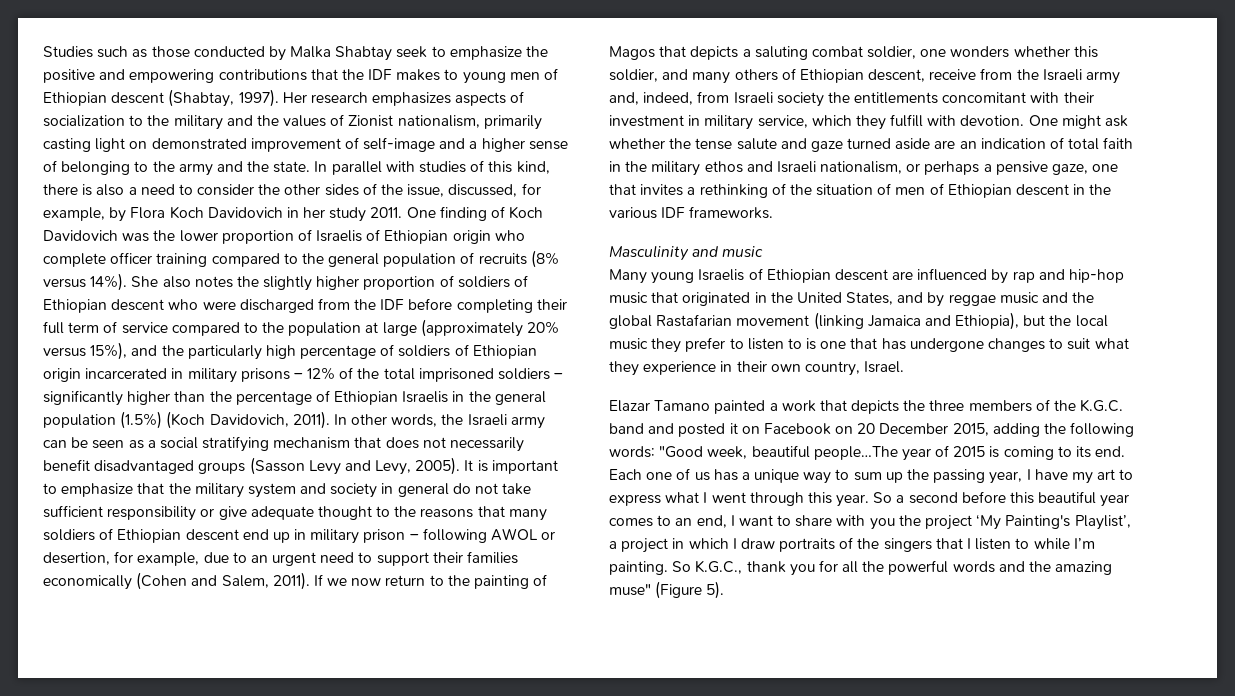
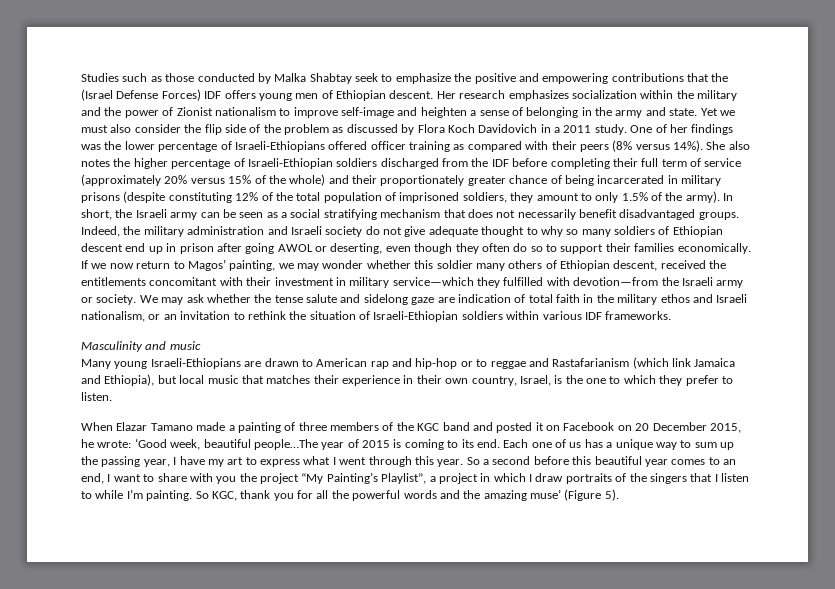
[368,68,559,84] [43,89,525,107] [43,115,144,127] IDF makes to young men of Ethiopian descent (Shabtay, 1997). Her research emphasizes aspects of socialization to -> [81,89,674,101] (Israel Defense Forces) IDF offers young men of Ethiopian descent. Her research emphasizes socialization within
[283,115,327,127] values -> [124,110,159,118] power
[397,115,542,130] [43,137,525,152] nationalism, primarily casting light on demonstrated improvement of self-image and a higher -> [214,107,477,118] nationalism to improve self-image and heighten a
[134,161,149,172] to -> [581,107,592,116] in
[247,160,550,175] [43,183,541,197] [43,207,105,221] the state. In parallel with studies of this kind, there is also a need to consider the other sides of the issue, discussed, for example, -> [669,108,735,116] [81,124,398,135] state. Yet we must also consider the flip side of the problem as discussed
[303,206,544,222] [43,229,525,244] [43,252,527,267] her study 2011. One finding of Koch Davidovich was the lower proportion of Israelis of Ethiopian origin who complete officer training compared to the general population of recruits -> [554,124,734,135] [81,141,609,152] a 2011 study. One of her findings was the lower percentage of Israeli-Ethiopians offered officer training as compared with their peers
[263,275,529,291] [43,299,236,313] slightly higher proportion of soldiers of Ethiopian descent who were -> [133,158,378,169] higher percentage of Israeli-Ethiopian soldiers
[171,319,560,337] [43,342,537,360] [43,368,81,382] compared to the population at large (approximately 20% versus 15%), and the particularly high percentage of soldiers of Ethiopian origin -> [81,174,594,186] (approximately 20% versus 15% of the whole) and their proportionately greater chance of being
[293,373,303,379] – -> [123,191,232,203] (despite constituting
[418,368,564,382] [43,390,546,406] [43,411,438,429] imprisoned soldiers – significantly higher than the percentage of Ethiopian Israelis in the general population (1.5%) (Koch Davidovich, 2011). In other words, -> [323,191,734,203] [81,209,112,220] population of imprisoned soldiers, they amount to only 1.5% of the army). In short,
[198,457,558,475] [43,483,532,498] [43,505,215,521] groups (Sasson Levy and Levy, 2005). It is important to emphasize that the military system and society in general do not take sufficient responsibility or -> [698,212,739,220] [81,226,402,237] groups. Indeed, the military administration and Israeli society do not
[394,506,505,518] the reasons that -> [540,226,579,237] why so
[310,528,556,544] [43,551,519,566] [43,572,310,590] military prison – following AWOL or desertion, for example, due to an urgent need to support their families economically (Cohen and Salem, 2011). -> [179,243,751,254] prison after going AWOL or deserting, even though they often do so to support their families economically.
[447,574,548,589] [609,46,1098,60] [609,69,689,82] the painting of Magos that depicts a saluting combat soldier, one wonders whether this soldier, and -> [187,259,473,271] Magos’ painting, we may wonder whether this soldier
[929,68,1121,84] [609,91,824,107] receive from the Israeli army and, indeed, from Israeli society -> [660,260,706,269] received
[757,114,1101,130] service, which they fulfill with devotion. One might -> [392,277,744,288] [81,294,184,305] service—which they fulfilled with devotion—from the Israeli army or society. We may
[810,138,977,152] gaze turned aside are an -> [363,294,455,305] sidelong gaze are
[924,161,1119,175] [609,183,1112,198] perhaps a pensive gaze, one that invites a rethinking of the situation of men of Ethiopian descent in the -> [163,311,540,322] an invitation to rethink the situation of Israeli-Ethiopian soldiers within
[698,268,1125,284] [609,292,1095,307] [609,312,864,330] Israelis of Ethiopian descent are influenced by rap and hip-hop music that originated in the United States, and by reggae music and the global Rastafarian movement (linking -> [150,357,691,369] Israeli-Ethiopians are drawn to American rap and hip-hop or to reggae and Rastafarianism (which link
[1049,315,1072,326] the -> (177, 379) none
[651,337,1129,353] [609,361,639,376] they prefer to listen to is one that has undergone changes to suit what they -> [241,375,339,384] that matches their
[864,361,905,373] [609,400,926,414] Israel. // Elazar Tamano painted a work that depicts the -> [519,375,733,386] [81,392,112,401] [81,422,296,433] Israel, is the one to which they prefer to listen. // When Elazar Tamano made a painting of
[1080,399,1124,412] K.G.C. -> [417,423,440,431] KGC
[992,422,1135,437] [609,446,704,458] adding the following words: "Good -> [81,438,167,448] he wrote: ‘Good
[976,514,1131,530] ‘My Painting's Playlist’, -> [301,472,427,484] “My Painting’s Playlist”,
[695,560,743,574] K.G.C., -> [211,491,237,501] KGC,
[609,584,651,596] muse" -> [530,489,561,499] muse’

